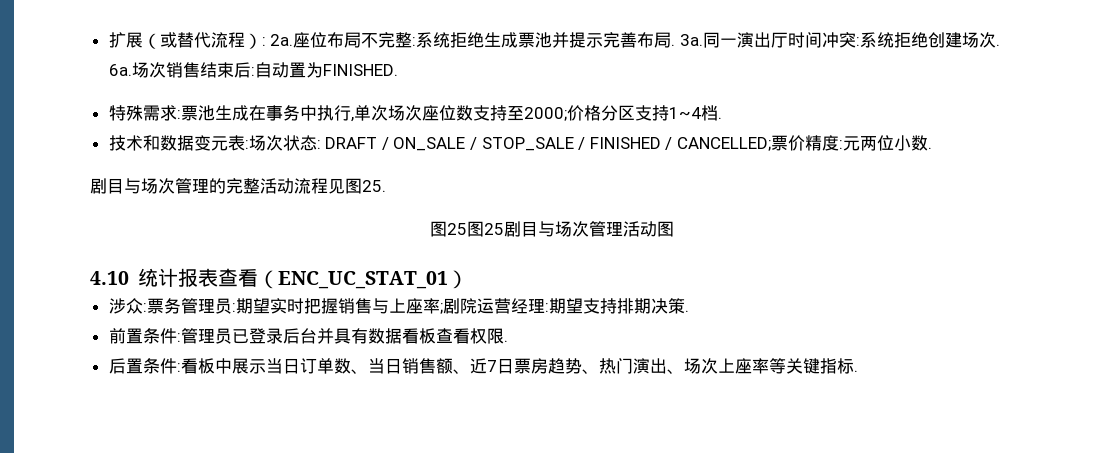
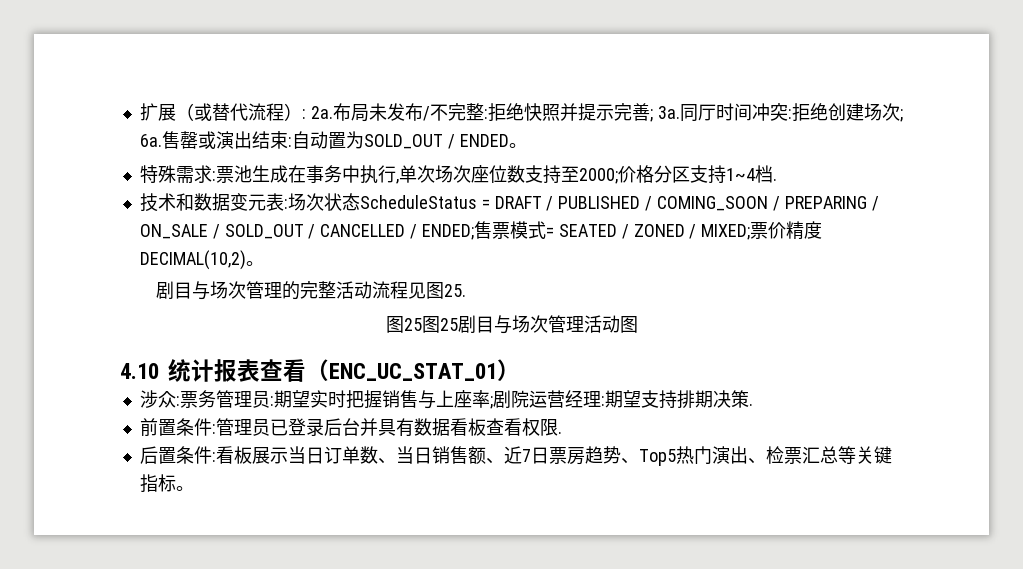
[293,32,771,48] 座位布局不完整:系统拒绝生成票池并提示完善布局. 3a.同一演出 -> [332,103,698,122] 布局未发布/不完整:拒绝快照并提示完善; 3a.同
[859,32,894,48] 系统 -> (792, 114) none
[995,44,1000,46] [108,62,398,78] . 6a.场次销售结束后:自动置为FINISHED. -> [899,109,903,122] [139,131,527,149] ; 6a.售罄或演出结束:自动置为SOLD_OUT / ENDED。
[316,135,933,151] : DRAFT / ON_SALE / STOP_SALE / FINISHED / CANCELLED;票价精度:元两位小数. -> [359,195,879,211] [139,221,823,240] [139,250,264,270] ScheduleStatus = DRAFT / PUBLISHED / COMING_SOON / PREPARING / ON_SALE / SOLD_OUT / CANCELLED / ENDED;售票模式= SEATED / ZONED / MIXED;票价精度DECIMAL(10,2)。
[214,358,232,374] 中 -> (252, 455) none
(599, 371) none -> [638,449,676,466] Top5
[683,358,769,374] 场次上座率 -> [765,446,838,464] 检票汇总
[853,370,858,372] . -> [175,486,194,491] 。

